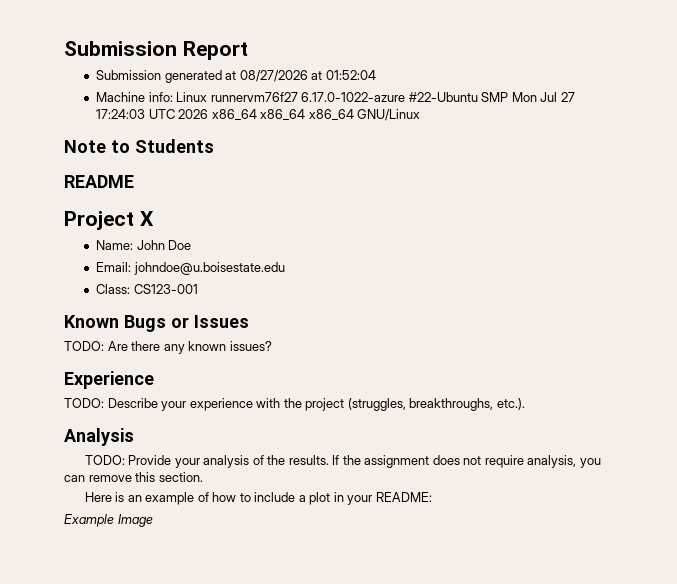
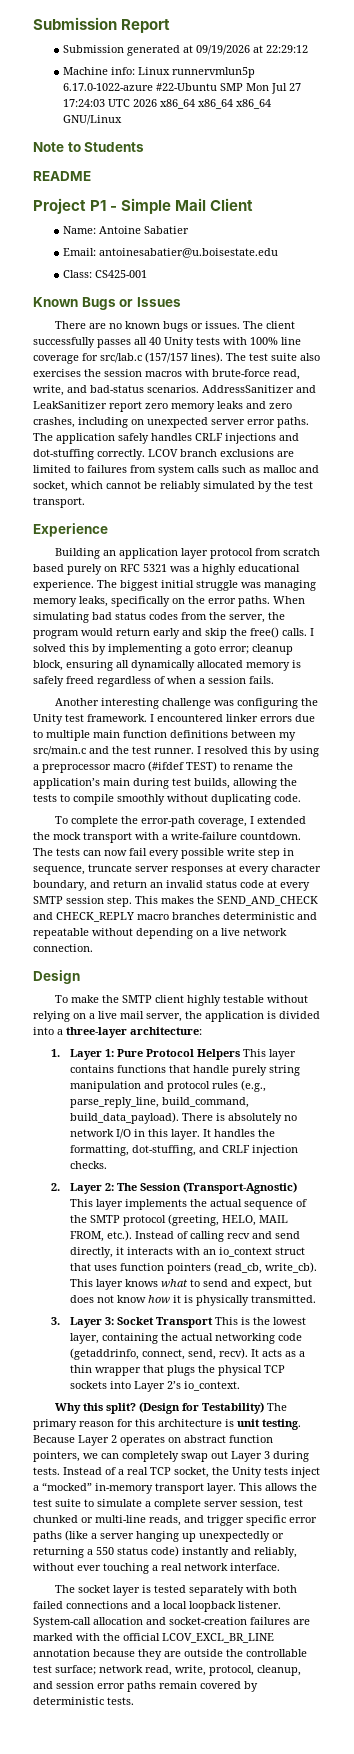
[239,70,376,82] 08/27/2026 at 01:52:04 -> [196,45,309,55] 09/19/2026 at 22:29:12
[210,92,298,102] runnervm76f27 -> [172,67,256,78] runnervmlun5p
[139,211,154,226] X -> [90,198,254,214] P1 - Simple Mail Client
[136,240,192,250] John Doe -> [99,226,190,234] Antoine Sabatier
[133,262,285,275] johndoe@u.boisestate.edu -> [99,248,279,258] antoinesabatier@u.boisestate.edu
[133,284,198,294] CS123-001 -> [95,270,148,278] CS425-001
[64,341,272,354] [64,371,154,389] [64,398,525,411] [64,428,134,446] [84,455,601,468] [64,472,203,482] [84,492,432,505] [64,514,153,527] TODO: Are there any known issues? // Experience // TODO: Describe your experience with the project (struggles, breakthroughs, etc.). // Analysis // TODO: Provide your analysis of the results. If the assignment does not require analysis, you can remove this section. // Here is an example of how to include a plot in your README: // Example Image -> [55,321,296,332] [33,337,301,348] [33,352,320,364] [33,369,300,380] [33,385,316,396] [33,401,292,412] [33,417,309,428] [33,433,299,444] [33,449,294,460] [33,465,319,476] [33,481,313,492] [33,497,85,508] [33,523,108,537] [55,548,321,559] [33,564,300,575] [33,580,316,591] [33,596,305,607] [33,612,285,623] [33,627,314,639] [33,644,293,655] [33,660,301,671] [33,676,274,687] [55,698,319,709] [33,714,315,725] [33,730,296,741] [33,746,319,757] [33,761,293,773] [33,778,297,789] [33,794,301,805] [55,816,307,827] [33,832,301,843] [33,848,294,859] [33,864,321,875] [33,880,310,891] [33,896,318,907] [33,912,317,922] [33,928,287,939] [33,944,93,952] [33,970,80,984] [55,995,309,1006] [33,1011,320,1022] [33,1027,202,1038] [51,1049,296,1060] [69,1065,300,1076] [69,1080,266,1092] [69,1097,249,1108] [69,1112,297,1124] [69,1129,275,1140] [69,1145,298,1156] [69,1161,107,1169] [51,1182,297,1194] [69,1199,307,1210] [69,1214,288,1226] [69,1230,300,1242] [69,1247,305,1258] [69,1262,317,1274] [69,1279,312,1290] [69,1295,316,1306] [51,1317,306,1328] [69,1333,302,1344] [69,1348,305,1360] [69,1365,285,1376] [69,1381,240,1392] [55,1402,288,1414] [33,1419,301,1430] [33,1435,273,1446] [33,1451,309,1462] [33,1467,320,1478] [33,1482,317,1494] [33,1499,303,1510] [33,1515,317,1526] [33,1530,284,1542] [33,1546,297,1558] [33,1563,280,1574] [55,1585,298,1596] [33,1601,281,1612] [33,1617,310,1628] [33,1633,274,1643] [33,1649,307,1660] [33,1665,301,1676] [33,1681,258,1692] [33,1697,134,1705] There are no known bugs or issues. The client successfully passes all 40 Unity tests with 100% line coverage for src/lab.c (157/157 lines). The test suite also exercises the session macros with brute-force read, write, and bad-status scenarios. AddressSanitizer and LeakSanitizer report zero memory leaks and zero crashes, including on unexpected server error paths. The application safely handles CRLF injections and dot-stuffing correctly. LCOV branch exclusions are limited to failures from system calls such as malloc and socket, which cannot be reliably simulated by the test transport. // Experience // Building an application layer protocol from scratch based purely on RFC 5321 was a highly educational experience. The biggest initial struggle was managing memory leaks, specifically on the error paths. When simulating bad status codes from the server, the program would return early and skip the free() calls. I solved this by implementing a goto error; cleanup block, ensuring all dynamically allocated memory is safely freed regardless of when a session fails. // Another interesting challenge was configuring the Unity test framework. I encountered linker errors due to multiple main function definitions between my src/main.c and the test runner. I resolved this by using a preprocessor macro (#ifdef TEST) to rename the application’s main during test builds, allowing the tests to compile smoothly without duplicating code. // To complete the error-path coverage, I extended the mock transport with a write-failure countdown. The tests can now fail every possible write step in sequence, truncate server responses at every character boundary, and return an invalid status code at every SMTP session step. This makes the SEND_AND_CHECK and CHECK_REPLY macro branches deterministic and repeatable without depending on a live network connection. // Design // To make the SMTP client highly testable without relying on a live mail server, the application is divided into a three-layer architecture: // 1. Layer 1: Pure Protocol Helpers This layer contains functions that handle purely string manipulation and protocol rules (e.g., parse_reply_line, build_command, build_data_payload). There is absolutely no network I/O in this layer. It handles the formatting, dot-stuffing, and CRLF injection checks. // 2. Layer 2: The Session (Transport-Agnostic) This layer implements the actual sequence of the SMTP protocol (greeting, HELO, MAIL FROM, etc.). Instead of calling recv and send directly, it interacts with an io_context struct that uses function pointers (read_cb, write_cb). This layer knows what to send and expect, but does not know how it is physically transmitted. // 3. Layer 3: Socket Transport This is the lowest layer, containing the actual networking code (getaddrinfo, connect, send, recv). It acts as a thin wrapper that plugs the physical TCP sockets into Layer 2’s io_context. // Why this split? (Design for Testability) The primary reason for this architecture is unit testing. Because Layer 2 operates on abstract function pointers, we can completely swap out Layer 3 during tests. Instead of a real TCP socket, the Unity tests inject a “mocked” in-memory transport layer. This allows the test suite to simulate a complete server session, test chunked or multi-line reads, and trigger specific error paths (like a server hanging up unexpectedly or returning a 550 status code) instantly and reliably, without ever touching a real network interface. // The socket layer is tested separately with both failed connections and a local loopback listener. System-call allocation and socket-creation failures are marked with the official LCOV_EXCL_BR_LINE annotation because they are outside the controllable test surface; network read, write, protocol, cleanup, and session error paths remain covered by deterministic tests.

